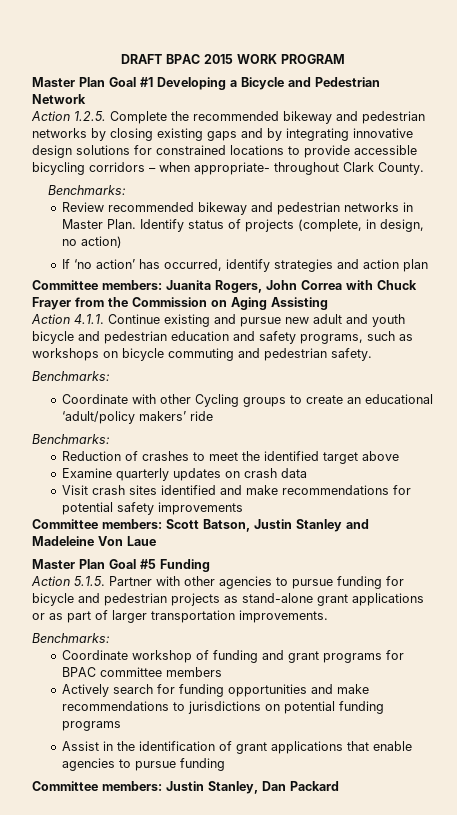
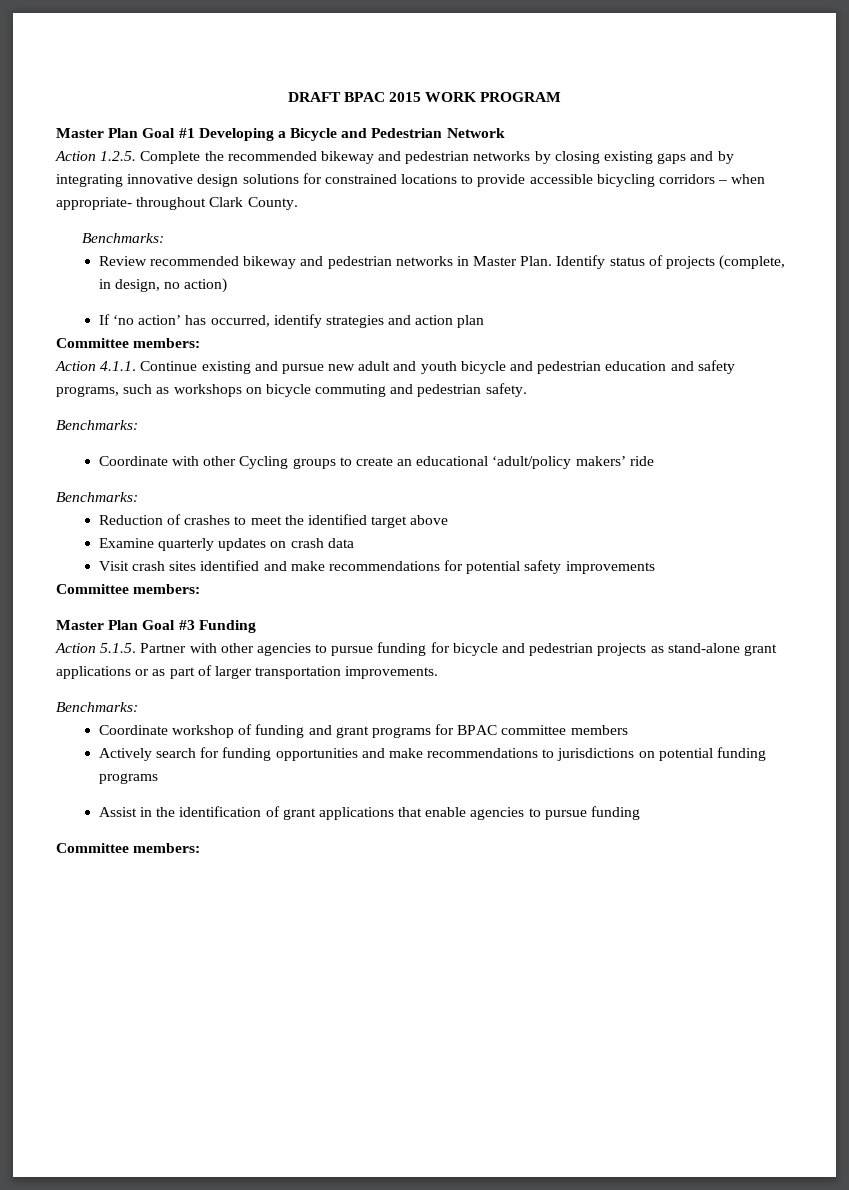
[166,280,417,293] [32,297,328,310] Juanita Rogers, John Correa with Chuck Frayer from the Commission on Aging Assisting -> (201, 343) none
[166,519,369,532] [32,536,156,546] [32,559,156,569] Scott Batson, Justin Stanley and Madeleine Von Laue // Master Plan Goal #5 -> [56,620,195,630] // Master Plan Goal #3
[166,781,339,794] Justin Stanley, Dan Packard -> (201, 848) none

